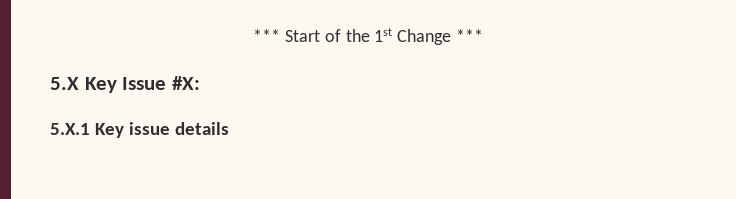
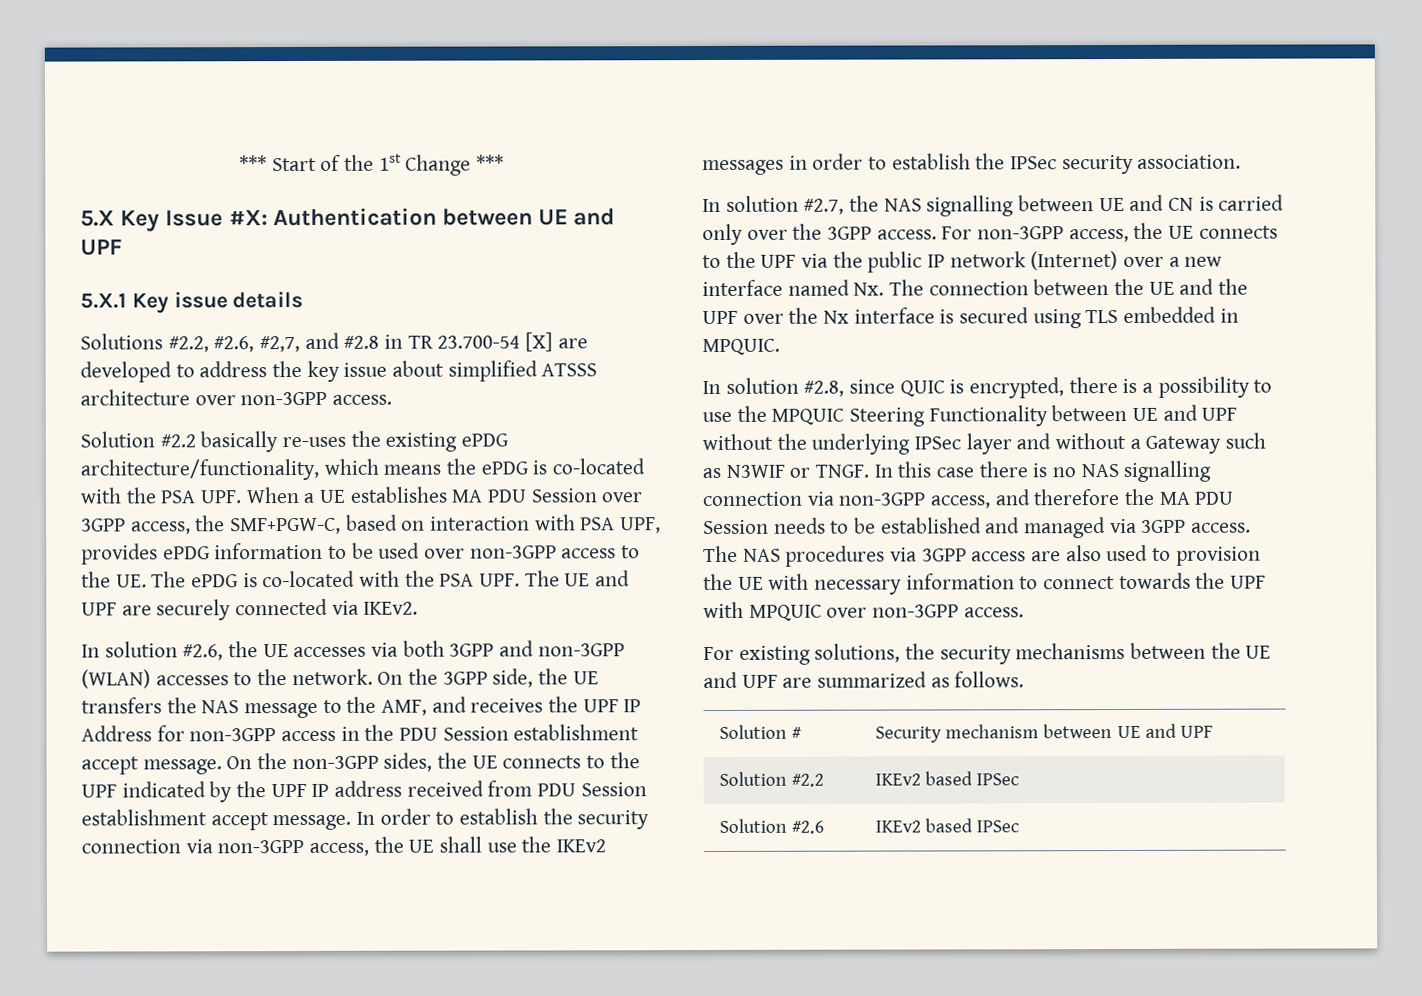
(200, 83) none -> [272,207,616,227] [80,239,123,256] Authentication between UE and UPF
(230, 128) none -> [80,332,588,353] [80,360,598,383] [80,389,393,406] [80,430,509,453] [80,458,646,481] [80,486,644,504] [81,514,662,535] [81,542,641,565] [81,570,631,588] [81,598,419,621] [81,640,625,661] [81,668,599,689] [81,696,642,719] [81,724,640,742] [81,752,640,775] [81,780,647,803] [81,808,650,831] [81,836,607,856] [702,153,1242,176] [702,194,1285,217] [702,222,1278,246] [702,251,1223,273] [702,278,1249,297] [702,306,1239,329] [702,338,780,356] [702,376,1273,399] [702,404,1238,427] [702,432,1267,455] [702,460,1212,482] [702,488,1235,509] [703,517,1252,539] [703,544,1261,567] [703,572,1267,595] [703,601,1024,621] [703,642,1272,665] [703,671,1025,689] [719,724,803,739] [875,723,1213,743] [719,771,825,787] [875,771,1020,786] [719,818,825,834] [875,818,1020,833] // Solutions #2.2, #2.6, #2,7, and #2.8 in TR 23.700-54 [X] are developed to address the key issue about simplified ATSSS architecture over non-3GPP access. // Solution #2.2 basically re-uses the existing ePDG architecture/functionality, which means the ePDG is co-located with the PSA UPF. When a UE establishes MA PDU Session over 3GPP access, the SMF+PGW-C, based on interaction with PSA UPF, provides ePDG information to be used over non-3GPP access to the UE. The ePDG is co-located with the PSA UPF. The UE and UPF are securely connected via IKEv2. // In solution #2.6, the UE accesses via both 3GPP and non-3GPP (WLAN) accesses to the network. On the 3GPP side, the UE transfers the NAS message to the AMF, and receives the UPF IP Address for non-3GPP access in the PDU Session establishment accept message. On the non-3GPP sides, the UE connects to the UPF indicated by the UPF IP address received from PDU Session establishment accept message. In order to establish the security connection via non-3GPP access, the UE shall use the IKEv2 messages in order to establish the IPSec security association. // In solution #2.7, the NAS signalling between UE and CN is carried only over the 3GPP access. For non-3GPP access, the UE connects to the UPF via the public IP network (Internet) over a new interface named Nx. The connection between the UE and the UPF over the Nx interface is secured using TLS embedded in MPQUIC. // In solution #2.8, since QUIC is encrypted, there is a possibility to use the MPQUIC Steering Functionality between UE and UPF without the underlying IPSec layer and without a Gateway such as N3WIF or TNGF. In this case there is no NAS signalling connection via non-3GPP access, and therefore the MA PDU Session needs to be established and managed via 3GPP access. The NAS procedures via 3GPP access are also used to provision the UE with necessary information to connect towards the UPF with MPQUIC over non-3GPP access. // For existing solutions, the security mechanisms between the UE and UPF are summarized as follows. // Solution # | Security mechanism between UE and UPF // Solution #2.2 | IKEv2 based IPSec // Solution #2.6 | IKEv2 based IPSec

